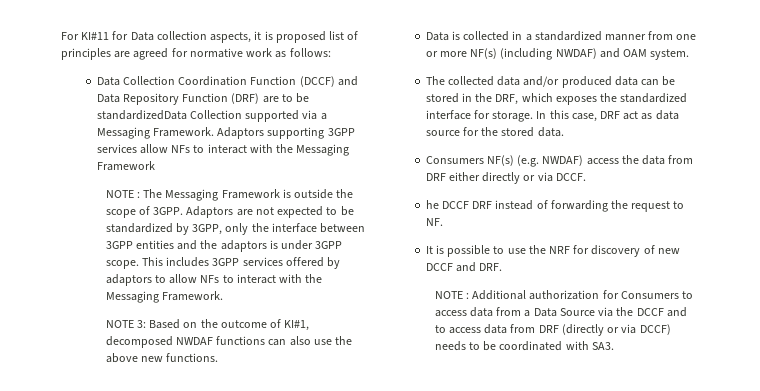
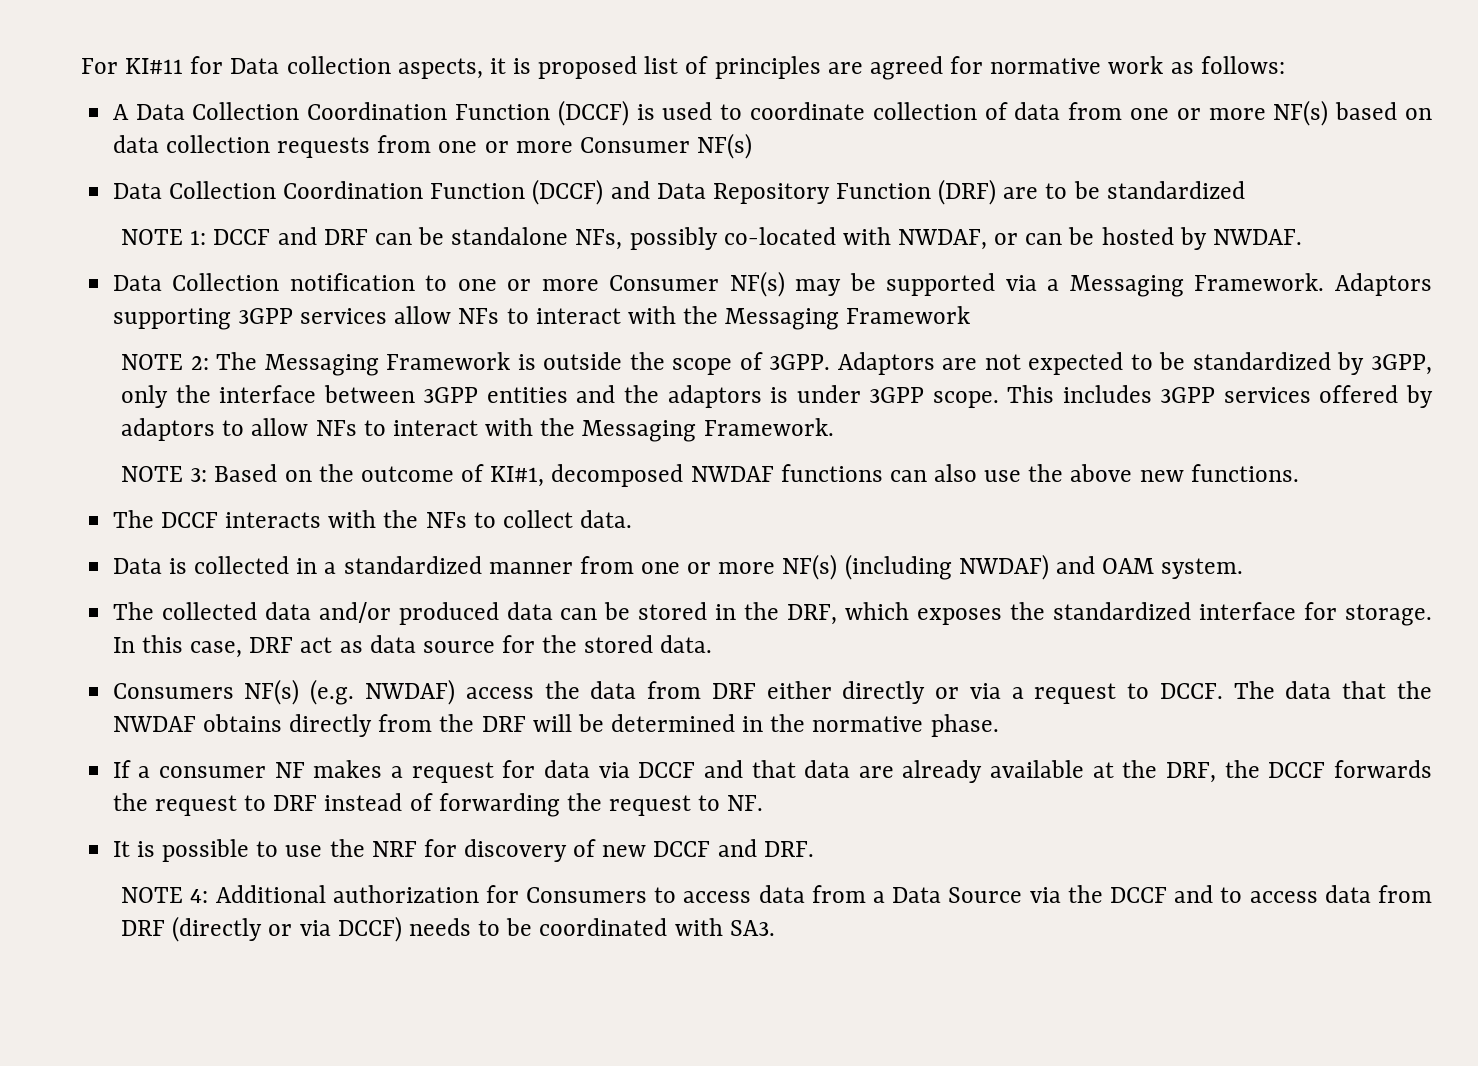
(331, 52) none -> [112,100,1433,126] [112,133,752,159] // A Data Collection Coordination Function (DCCF) is used to coordinate collection of data from one or more NF(s) based on data collection requests from one or more Consumer NF(s)
[96,110,242,120] standardizedData Collection -> [1106,181,1245,199] [121,227,1302,250] [112,271,876,297] standardized // NOTE 1: DCCF and DRF can be standalone NFs, possibly co-located with NWDAF, or can be hosted by NWDAF. // Data Collection notification to one or more Consumer NF(s) may be
[136,192,140,198] : -> [190,356,209,370] 2:
(219, 357) none -> [112,510,632,528] // The DCCF interacts with the NFs to collect data.
[555,173,586,181] [425,200,469,209] DCCF. // he DCCF -> [1011,681,1433,704] [112,714,999,737] [112,760,1433,783] [112,793,267,816] a request to DCCF. The data that the NWDAF obtains directly from the DRF will be determined in the normative phase. // If a consumer NF makes a request for data via DCCF and that data are already available at the DRF, the DCCF forwards the request to
[465,293,469,299] : -> [190,889,209,903] 4:

